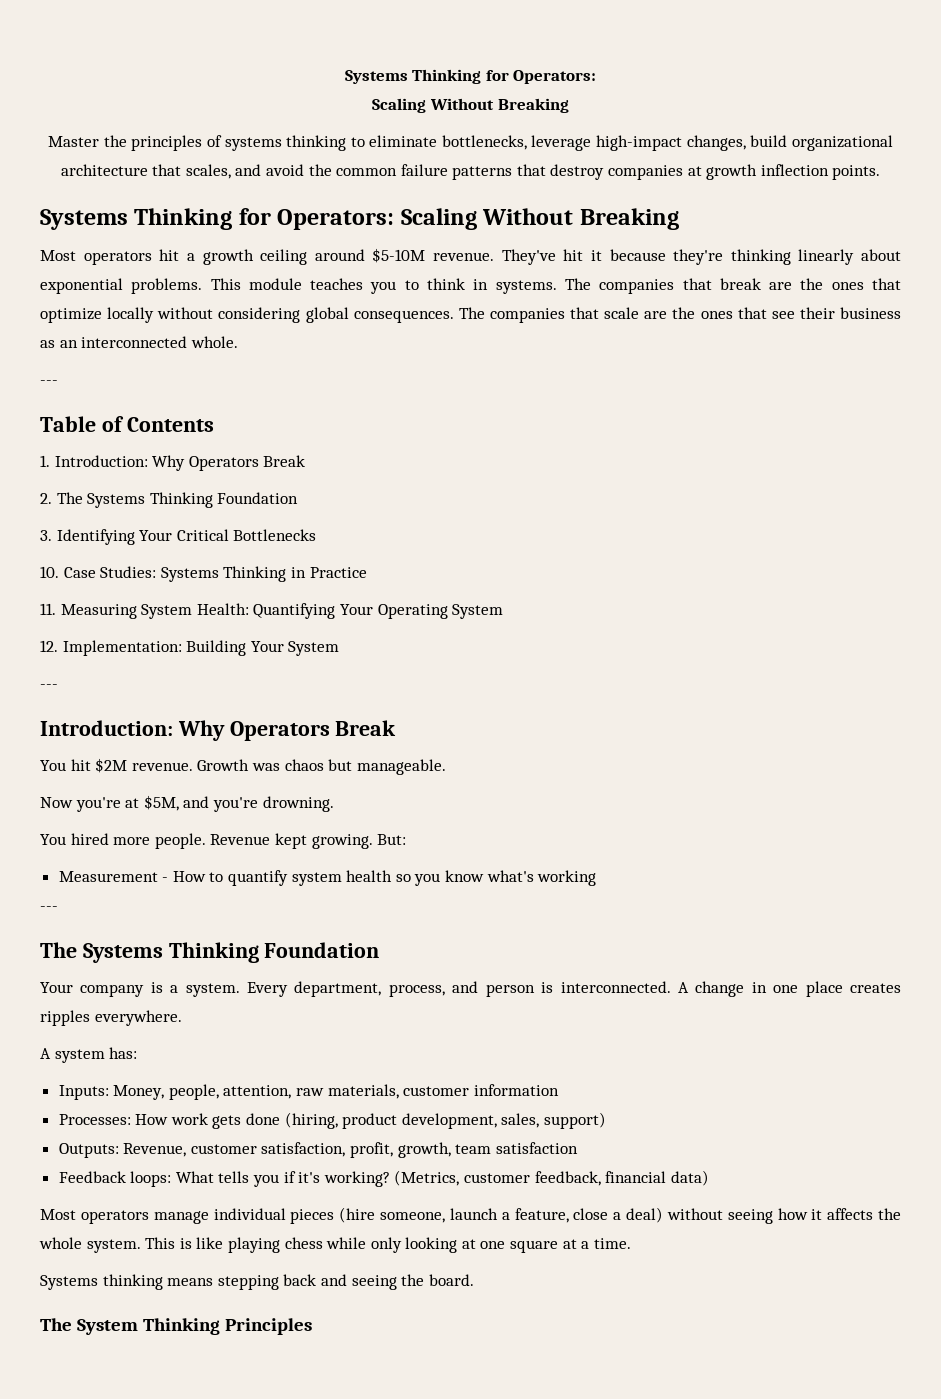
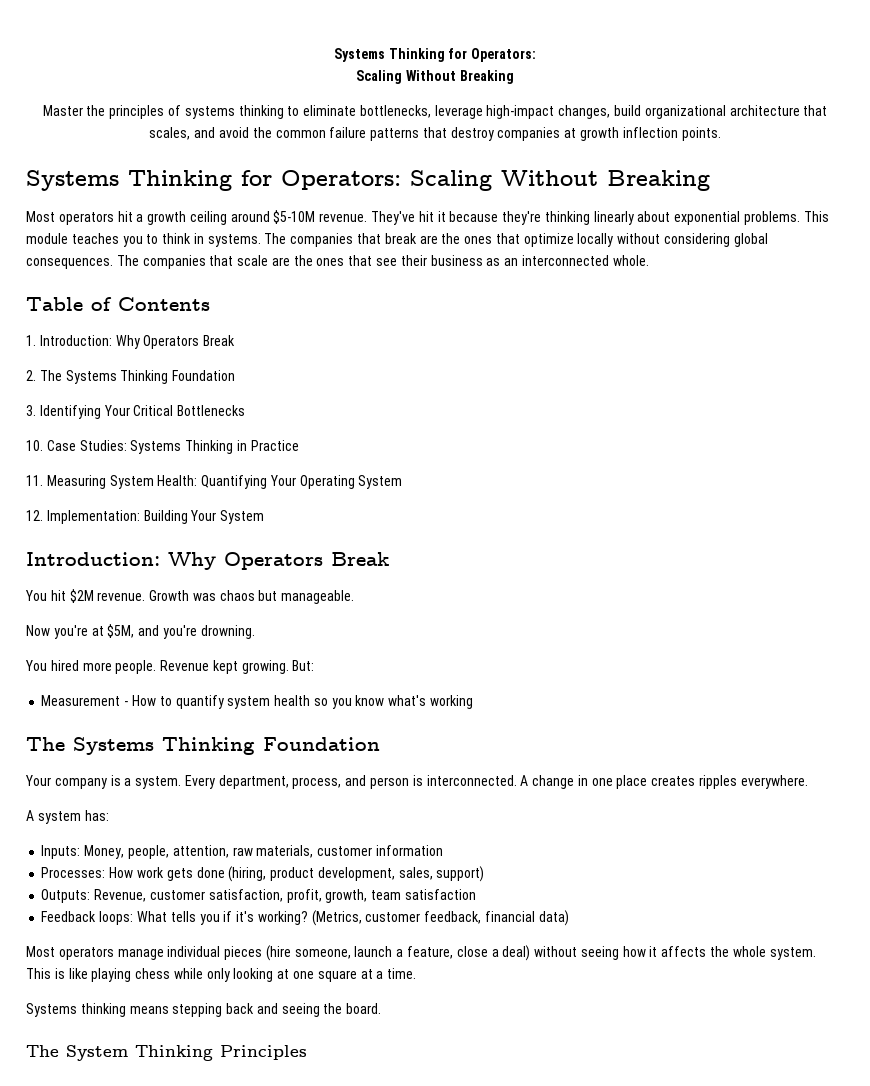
[40,380,58,385] // --- -> (649, 260) none
[40,684,58,689] // --- -> (265, 517) none
[40,906,58,911] // --- -> (473, 702) none

